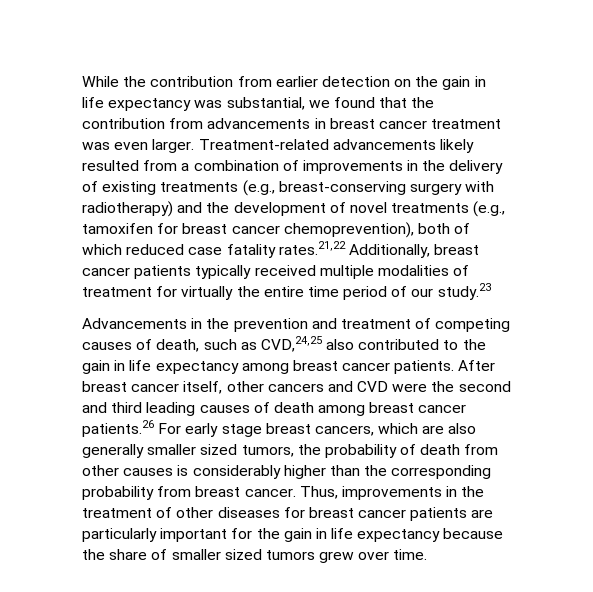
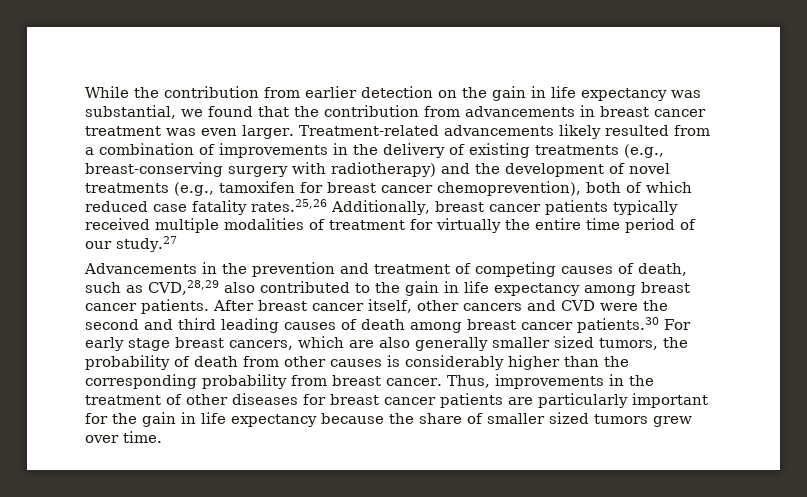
[278,241,346,255] rates.21,22 -> [251,199,327,212] rates.25,26
[437,283,491,300] study.23 -> [116,236,177,252] study.27
[260,336,322,352] CVD,24,25 -> [148,280,219,295] CVD,28,29
[82,420,154,437] patients.26 -> [577,317,659,333] patients.30

